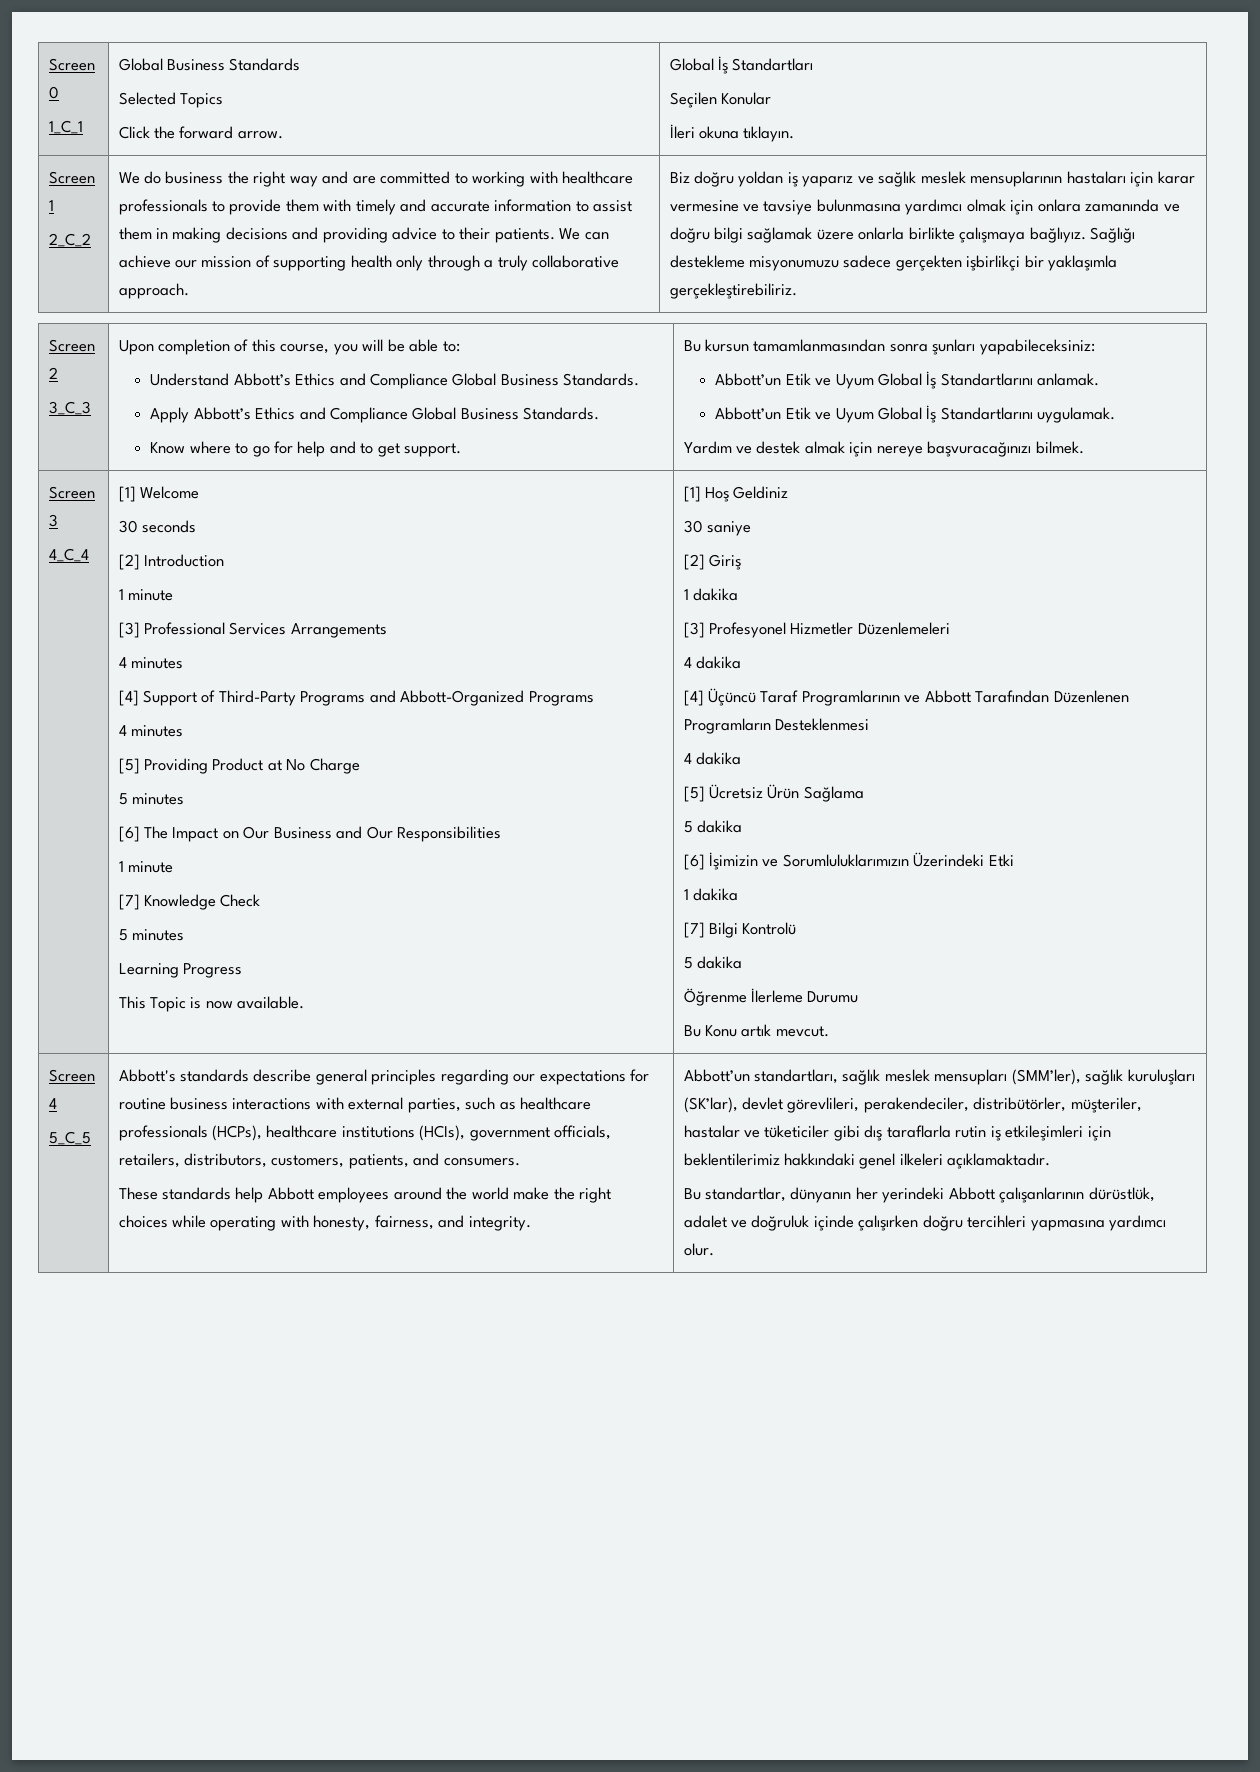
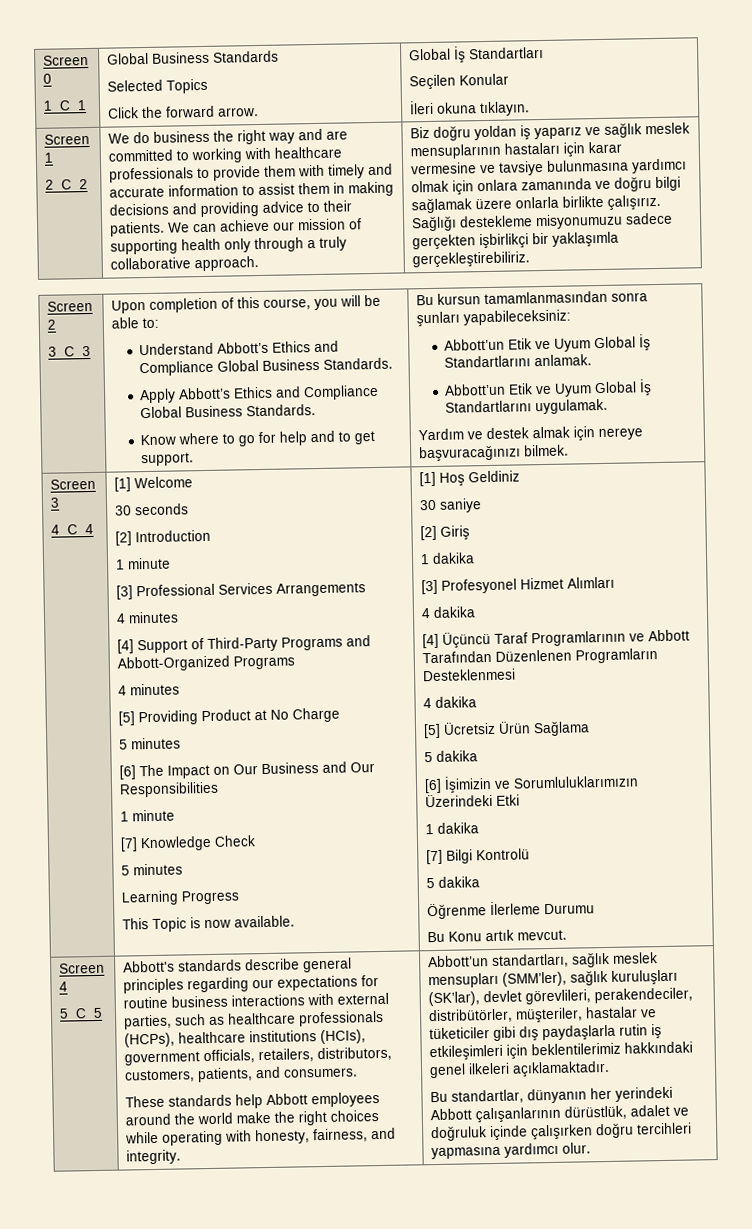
[959,227,1086,243] çalışmaya bağlıyız. -> [607,194,662,210] çalışırız.
[790,622,950,635] Hizmetler Düzenlemeleri -> [520,576,616,590] Hizmet Alımları
[886,1125,951,1138] taraflarla -> [542,1024,617,1041] paydaşlarla

